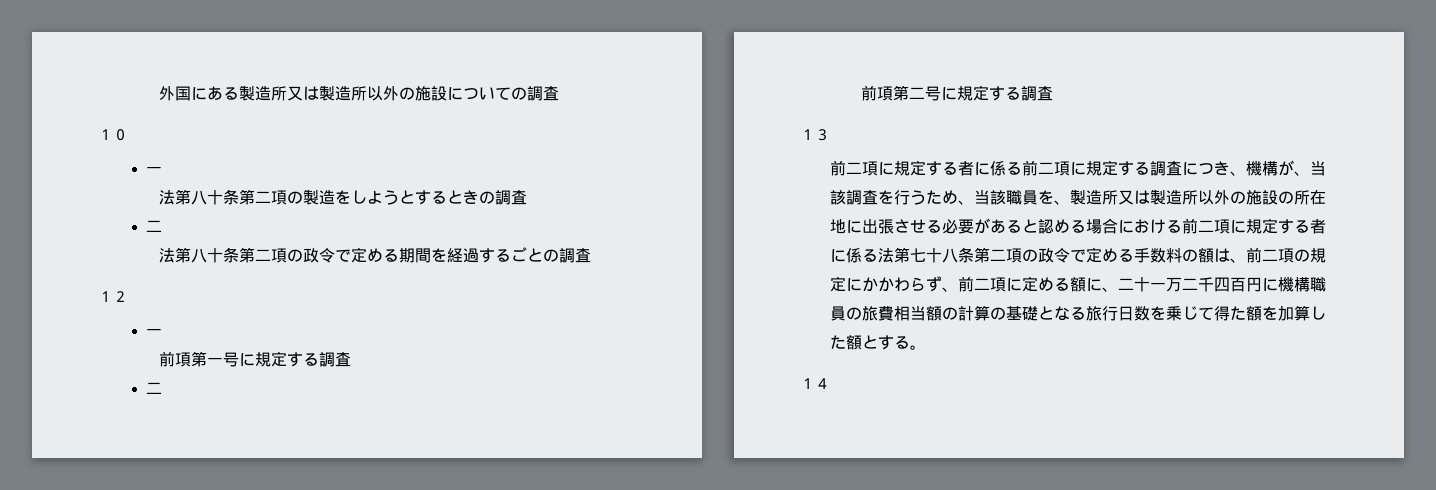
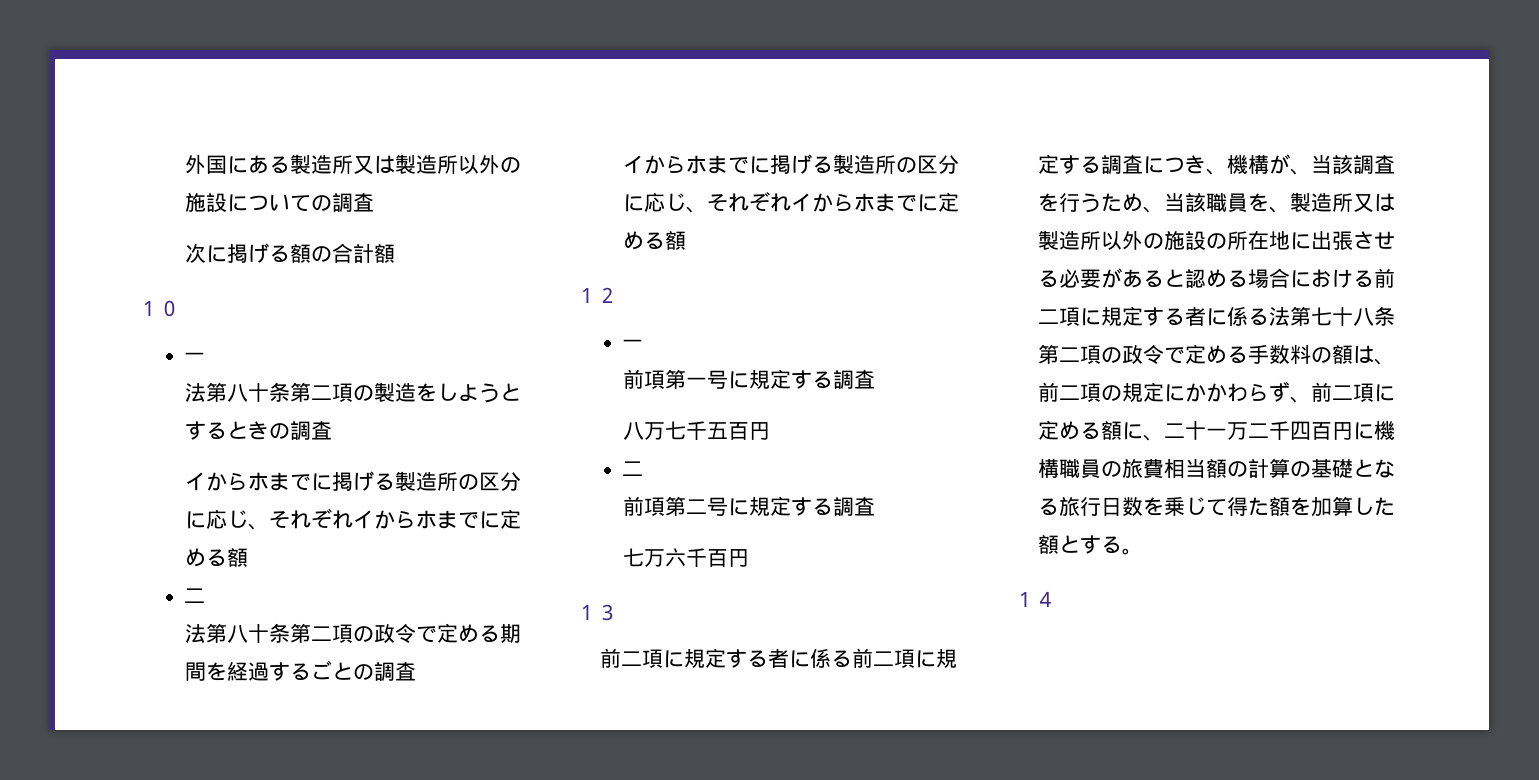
(559, 93) none -> [185,243,396,263] // 次に掲げる額の合計額
(527, 197) none -> [185,471,522,491] [185,508,522,530] [185,548,249,567] // イからホまでに掲げる製造所の区分に応じ、それぞれイからホまでに定める額
(591, 255) none -> [623,154,960,174] [623,191,960,213] [623,231,687,250] // イからホまでに掲げる製造所の区分に応じ、それぞれイからホまでに定める額
(351, 359) none -> [623,421,771,440] // 八万七千五百円
(1053, 93) none -> [623,548,750,567] // 七万六千百円

